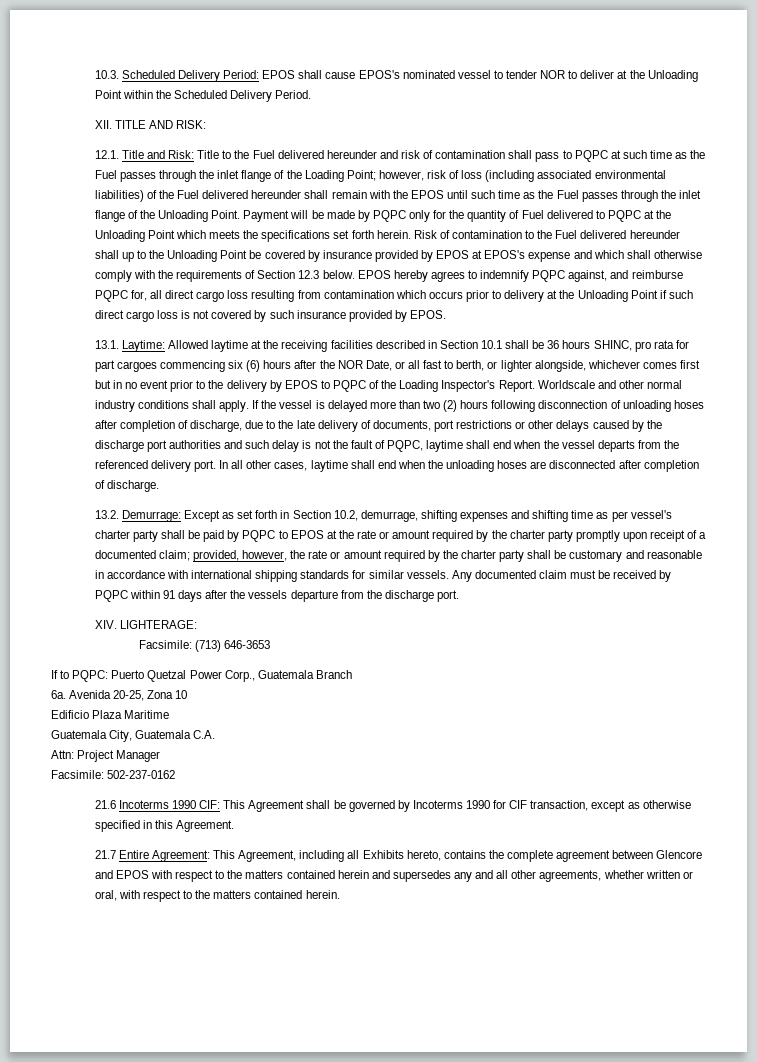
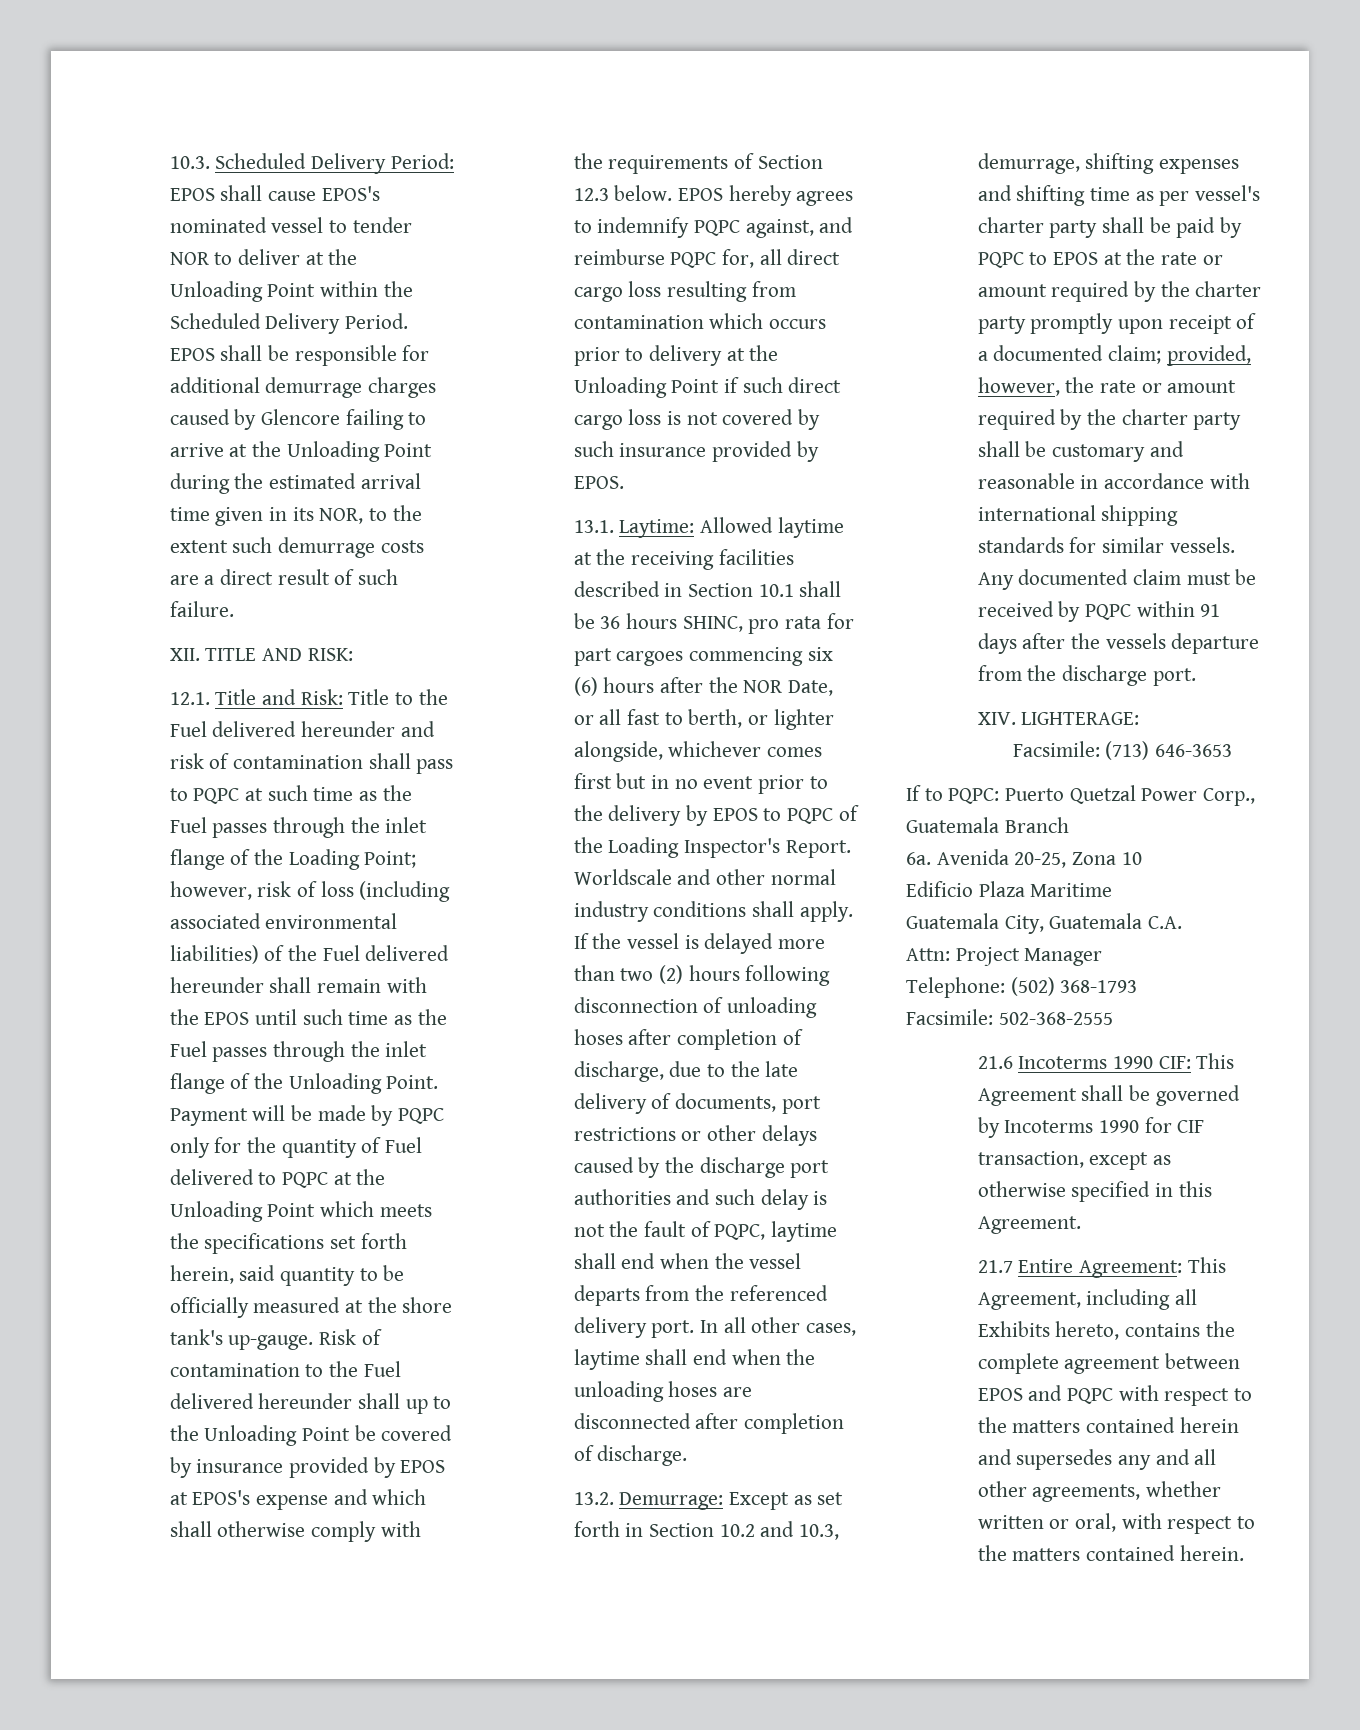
(312, 94) none -> [169,345,430,366] [169,377,436,398] [169,409,427,430] [169,441,433,462] [169,473,421,494] [169,505,422,526] [169,537,424,558] [169,569,398,585] [169,601,234,617] EPOS shall be responsible for additional demurrage charges caused by Glencore failing to arrive at the Unloading Point during the estimated arrival time given in its NOR, to the extent such demurrage costs are a direct result of such failure.
[376,230,411,239] herein. -> [169,1265,405,1286] [169,1297,453,1318] [169,1329,314,1350] herein, said quantity to be officially measured at the shore tank's up-gauge.
[333,510,358,521] 10.2, -> [719,1521,839,1540] 10.2 and 10.3,
[51,770,176,779] // Facsimile: 502-237-0162 -> [906,977,1138,998] [906,1009,1113,1025] // Telephone: (502) 368-1793 // Facsimile: 502-368-2555
[656,850,703,859] [94,870,149,879] Glencore and EPOS -> [977,1385,1113,1404] EPOS and PQPC

